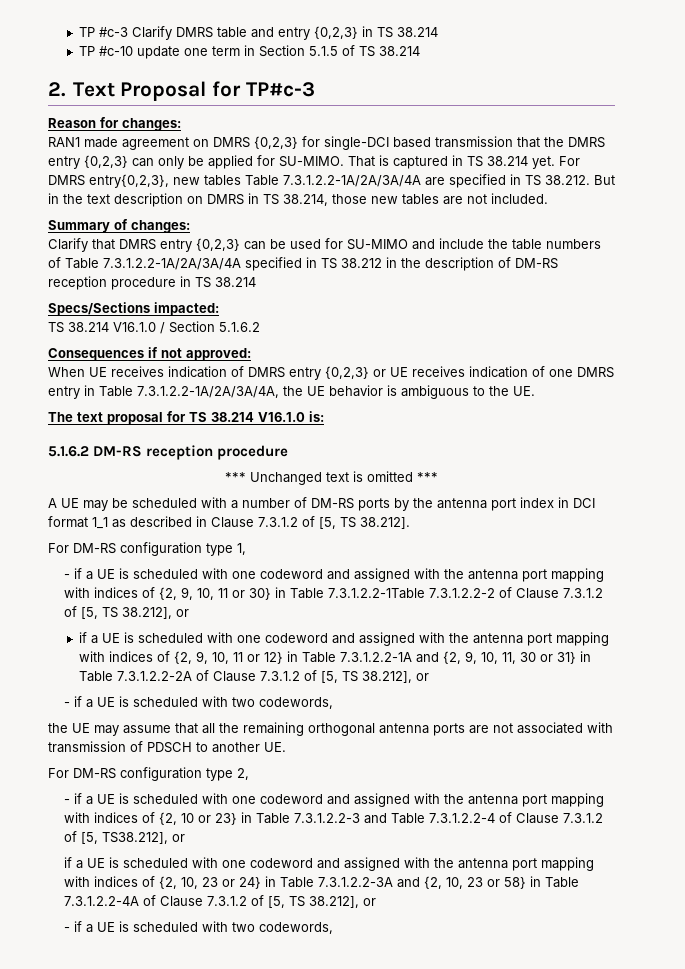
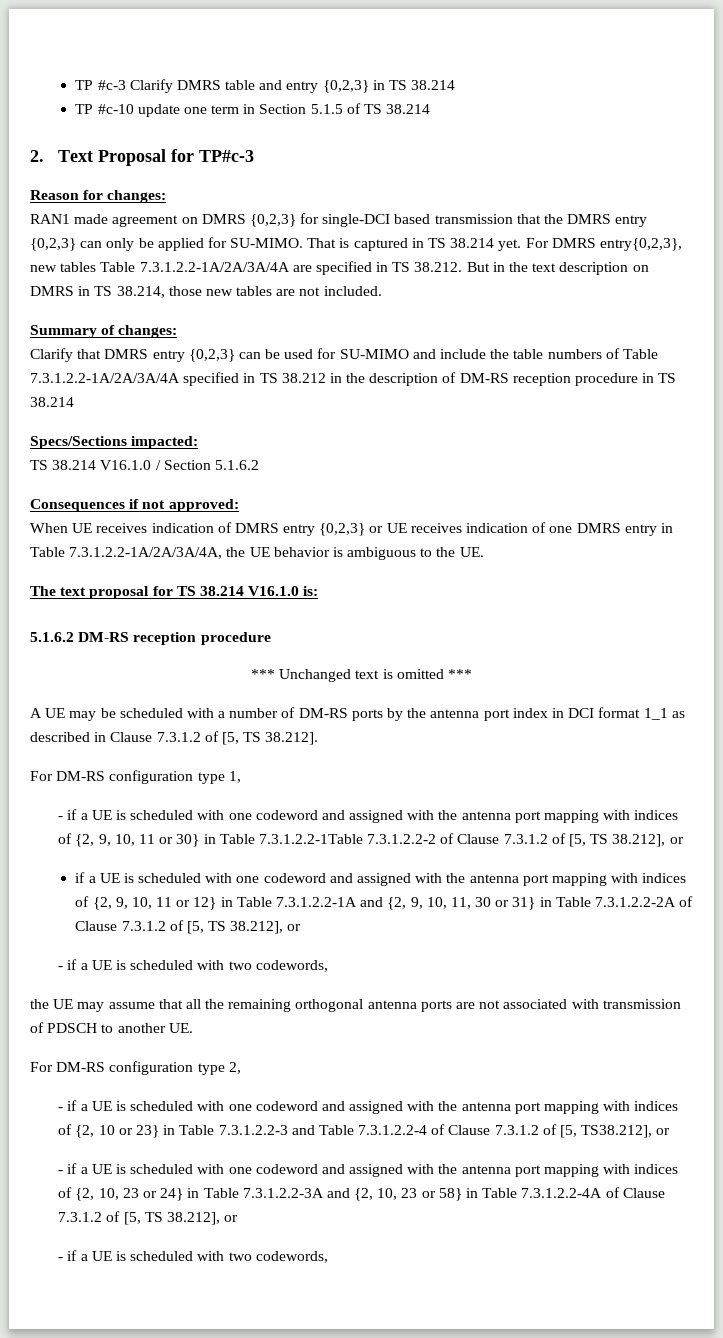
(186, 838) none -> [58,1170,64,1174] -

